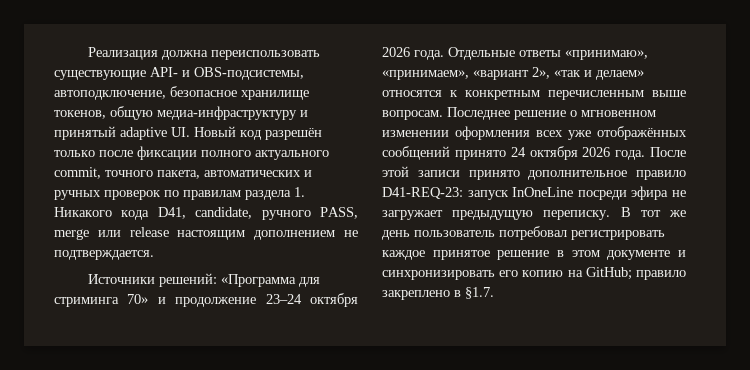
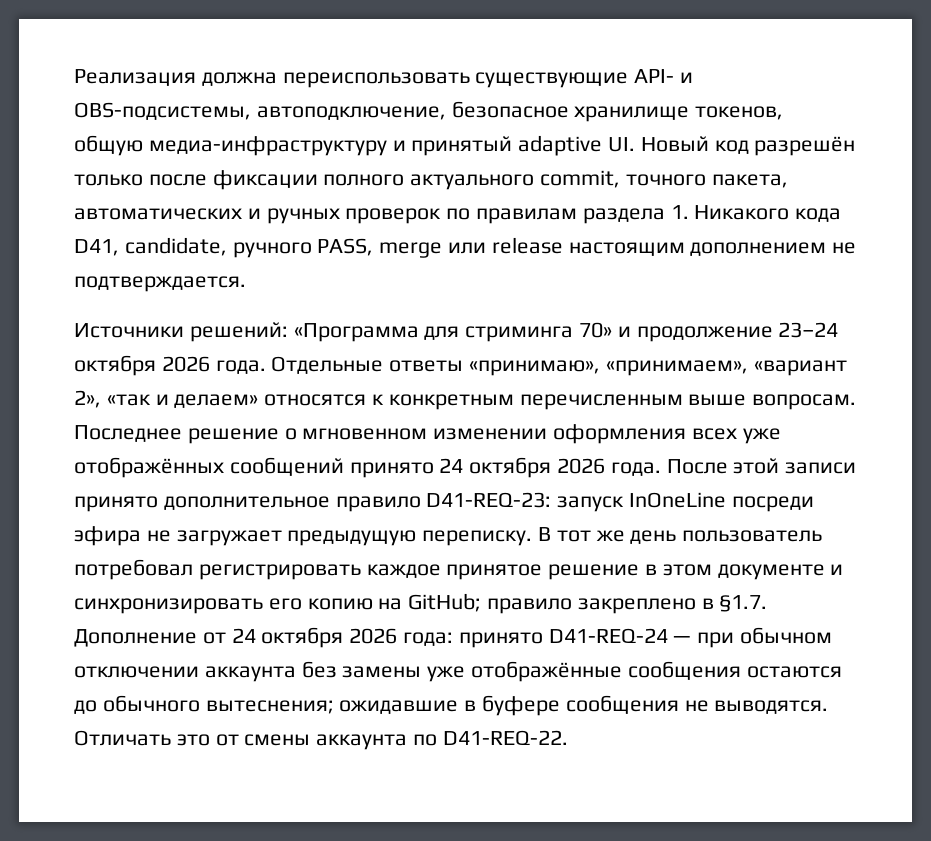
(494, 293) none -> [74,627,833,648] [74,661,842,682] [74,695,829,716] [74,730,568,750] Дополнение от 24 октября 2026 года: принято D41-REQ-24 — при обычном отключении аккаунта без замены уже отображённые сообщения остаются до обычного вытеснения; ожидавшие в буфере сообщения не выводятся. Отличать это от смены аккаунта по D41-REQ-22.

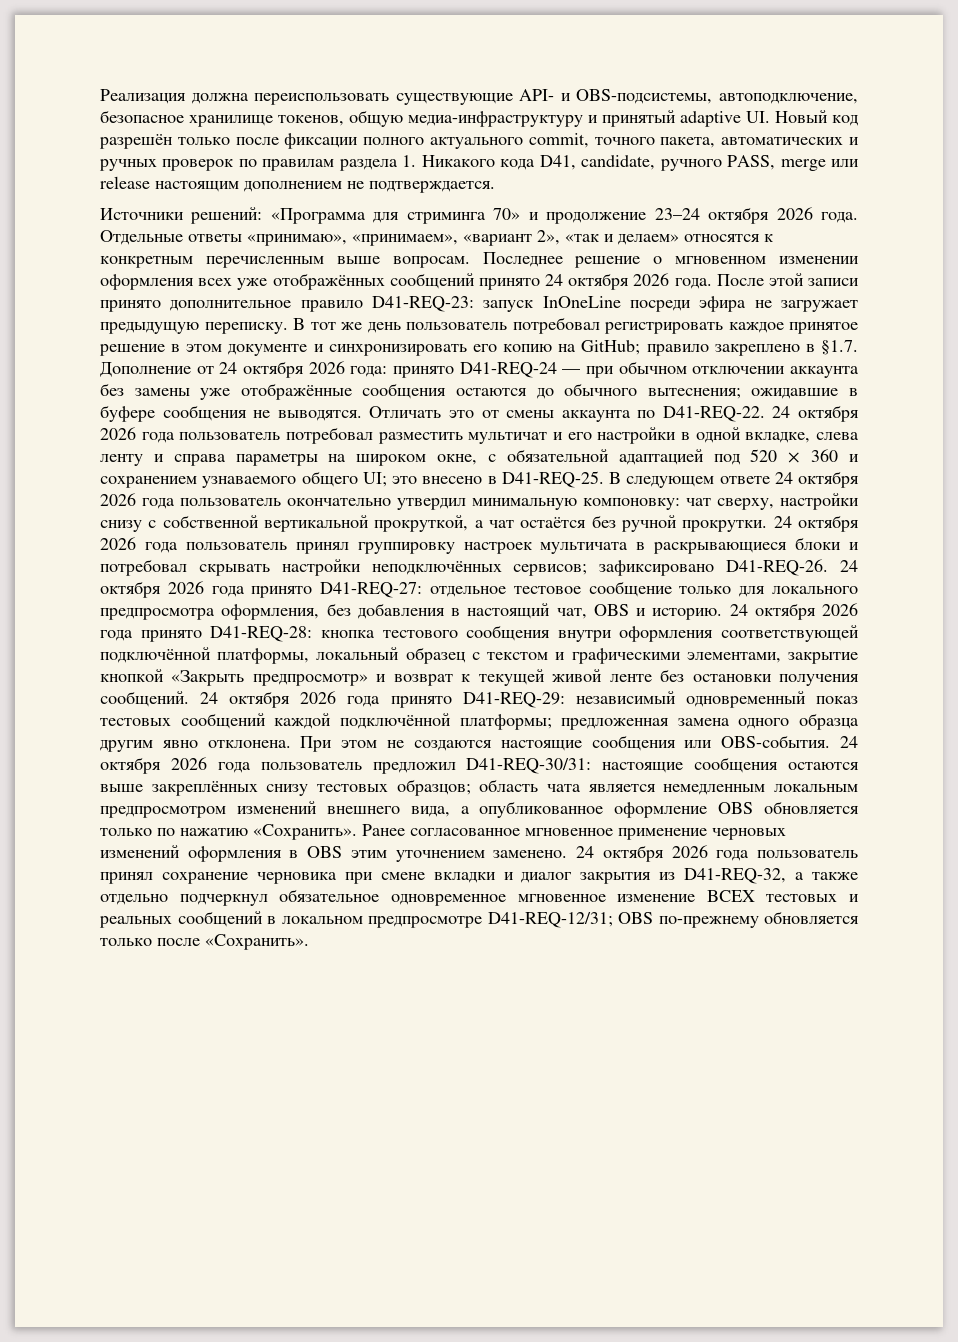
(568, 737) none -> [772,405,859,422] [100,427,859,444] [100,449,860,466] [100,471,859,488] [100,493,859,510] [100,515,859,532] [100,537,859,554] [100,559,858,576] [100,581,858,598] [100,603,858,620] [100,625,859,642] [100,647,858,664] [100,669,859,686] [100,691,858,708] [100,713,859,730] [100,735,859,752] [100,757,859,774] [100,779,858,796] [100,801,859,818] [100,824,786,840] [100,845,859,862] [100,868,858,884] [100,889,859,906] [99,911,859,928] [100,934,309,950] 24 октября 2026 года пользователь потребовал разместить мультичат и его настройки в одной вкладке, слева ленту и справа параметры на широком окне, с обязательной адаптацией под 520 × 360 и сохранением узнаваемого общего UI; это внесено в D41-REQ-25. В следующем ответе 24 октября 2026 года пользователь окончательно утвердил минимальную компоновку: чат сверху, настройки снизу с собственной вертикальной прокруткой, а чат остаётся без ручной прокрутки. 24 октября 2026 года пользователь принял группировку настроек мультичата в раскрывающиеся блоки и потребовал скрывать настройки неподключённых сервисов; зафиксировано D41-REQ-26. 24 октября 2026 года принято D41-REQ-27: отдельное тестовое сообщение только для локального предпросмотра оформления, без добавления в настоящий чат, OBS и историю. 24 октября 2026 года принято D41-REQ-28: кнопка тестового сообщения внутри оформления соответствующей подключённой платформы, локальный образец с текстом и графическими элементами, закрытие кнопкой «Закрыть предпросмотр» и возврат к текущей живой ленте без остановки получения сообщений. 24 октября 2026 года принято D41-REQ-29: независимый одновременный показ тестовых сообщений каждой подключённой платформы; предложенная замена одного образца другим явно отклонена. При этом не создаются настоящие сообщения или OBS-события. 24 октября 2026 года пользователь предложил D41-REQ-30/31: настоящие сообщения остаются выше закреплённых снизу тестовых образцов; область чата является немедленным локальным предпросмотром изменений внешнего вида, а опубликованное оформление OBS обновляется только по нажатию «Сохранить». Ранее согласованное мгновенное применение черновых изменений оформления в OBS этим уточнением заменено. 24 октября 2026 года пользователь принял сохранение черновика при смене вкладки и диалог закрытия из D41-REQ-32, а также отдельно подчеркнул обязательное одновременное мгновенное изменение ВСЕХ тестовых и реальных сообщений в локальном предпросмотре D41-REQ-12/31; OBS по-прежнему обновляется только после «Сохранить».

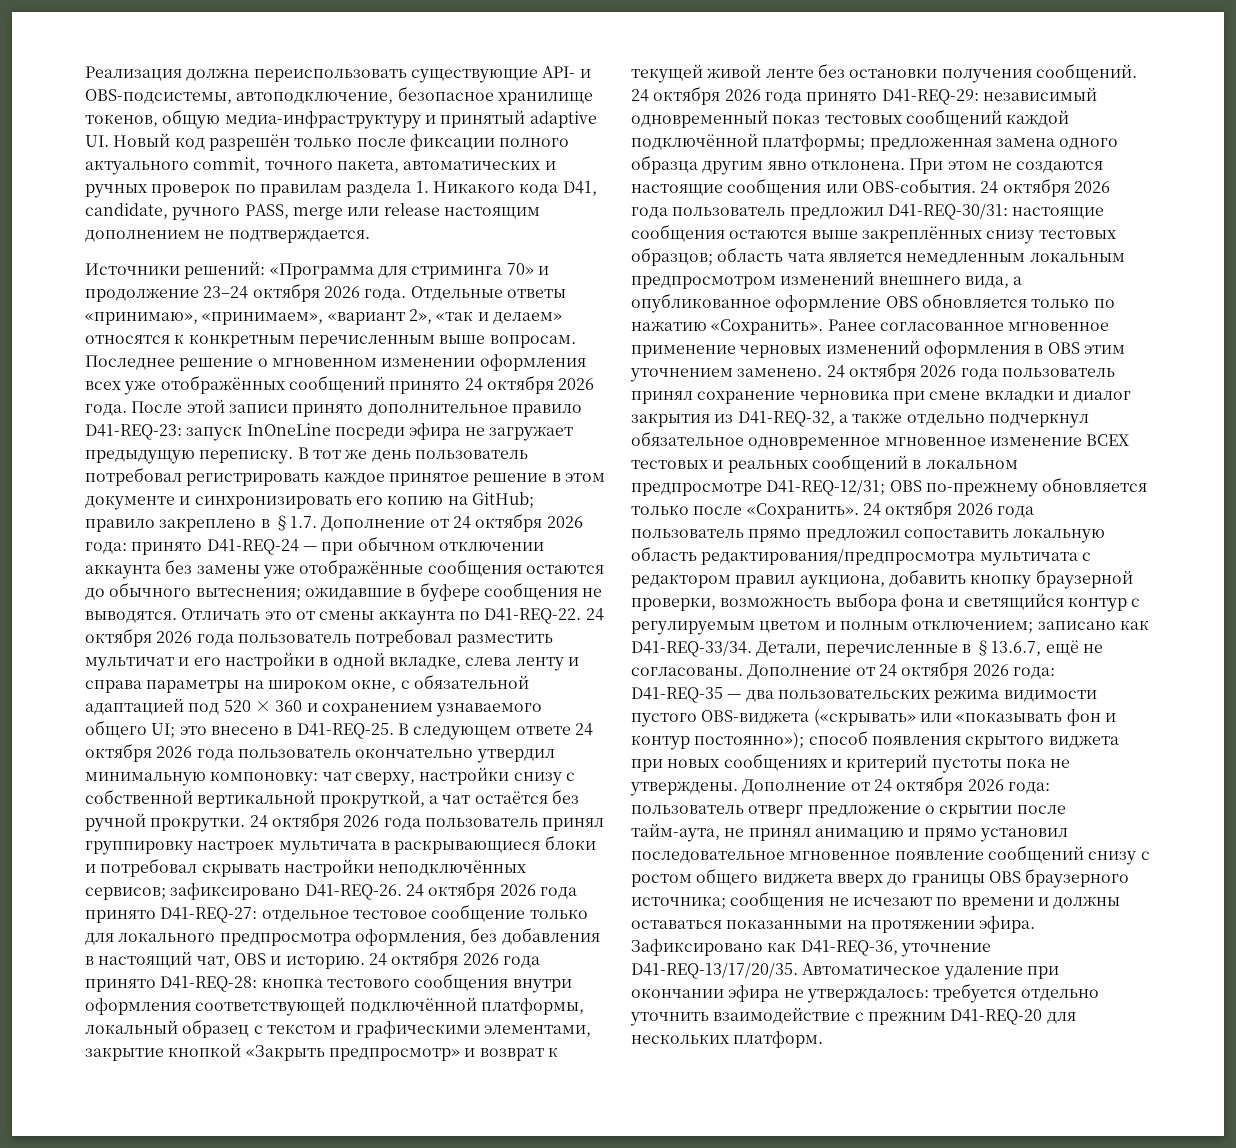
(309, 942) none -> [862,500,1034,519] [631,528,1106,543] [631,546,1091,566] [631,569,1133,589] [631,592,1141,612] [631,620,1149,635] [631,640,1103,657] [631,661,1055,680] [631,687,1097,703] [631,709,1116,727] [631,730,1119,750] [631,753,1071,773] [630,776,1050,796] [631,804,1066,818] [631,823,1068,842] [631,845,1150,865] [631,868,1130,888] [631,891,1121,910] [631,916,1036,933] [631,939,991,957] [631,962,1059,980] [631,983,1099,1003] [630,1007,1076,1026] [631,1031,824,1048] 24 октября 2026 года пользователь прямо предложил сопоставить локальную область редактирования/предпросмотра мультичата с редактором правил аукциона, добавить кнопку браузерной проверки, возможность выбора фона и светящийся контур с регулируемым цветом и полным отключением; записано как D41-REQ-33/34. Детали, перечисленные в §13.6.7, ещё не согласованы. Дополнение от 24 октября 2026 года: D41-REQ-35 — два пользовательских режима видимости пустого OBS-виджета («скрывать» или «показывать фон и контур постоянно»); способ появления скрытого виджета при новых сообщениях и критерий пустоты пока не утверждены. Дополнение от 24 октября 2026 года: пользователь отверг предложение о скрытии после тайм-аута, не принял анимацию и прямо установил последовательное мгновенное появление сообщений снизу с ростом общего виджета вверх до границы OBS браузерного источника; сообщения не исчезают по времени и должны оставаться показанными на протяжении эфира. Зафиксировано как D41-REQ-36, уточнение D41-REQ-13/17/20/35. Автоматическое удаление при окончании эфира не утверждалось: требуется отдельно уточнить взаимодействие с прежним D41-REQ-20 для нескольких платформ.

